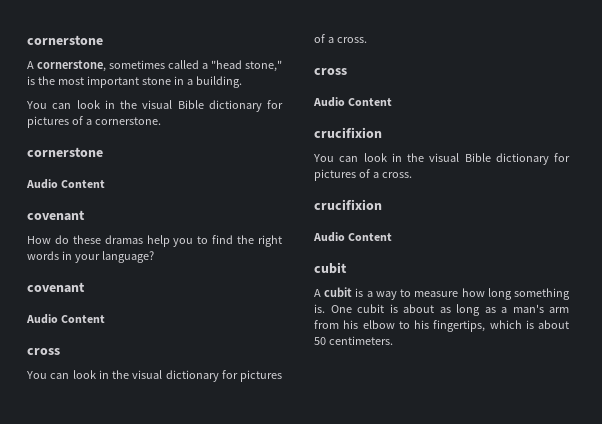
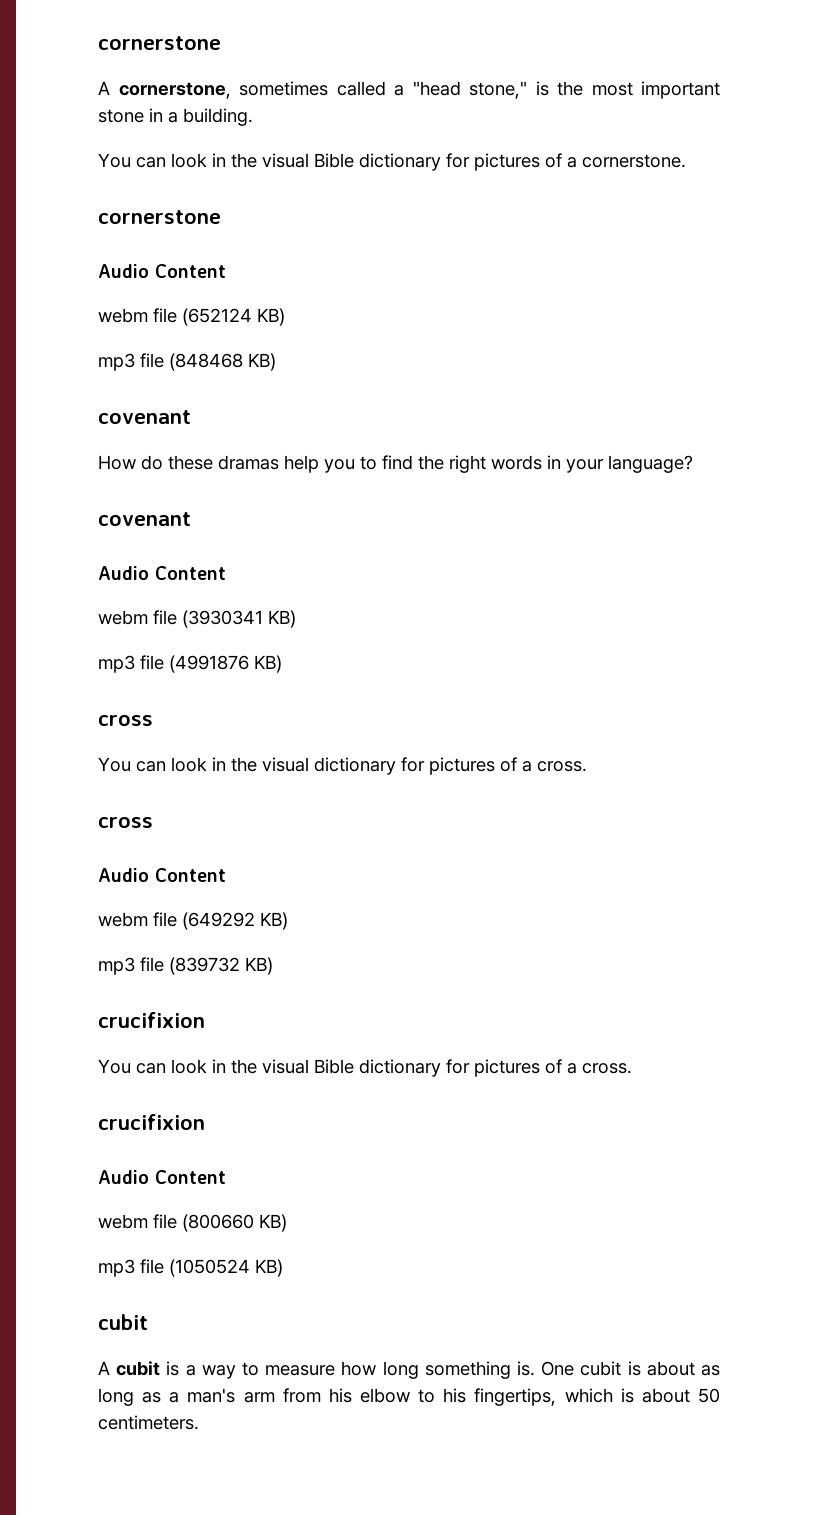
(106, 184) none -> [98,308,285,326] [98,353,276,371] // webm file (652124 KB) // mp3 file (848468 KB)
(106, 319) none -> [98,610,296,628] [98,655,282,673] // webm file (3930341 KB) // mp3 file (4991876 KB)
(393, 102) none -> [98,912,288,930] [98,957,273,975] // webm file (649292 KB) // mp3 file (839732 KB)
(393, 237) none -> [98,1214,287,1232] [98,1259,283,1277] // webm file (800660 KB) // mp3 file (1050524 KB)

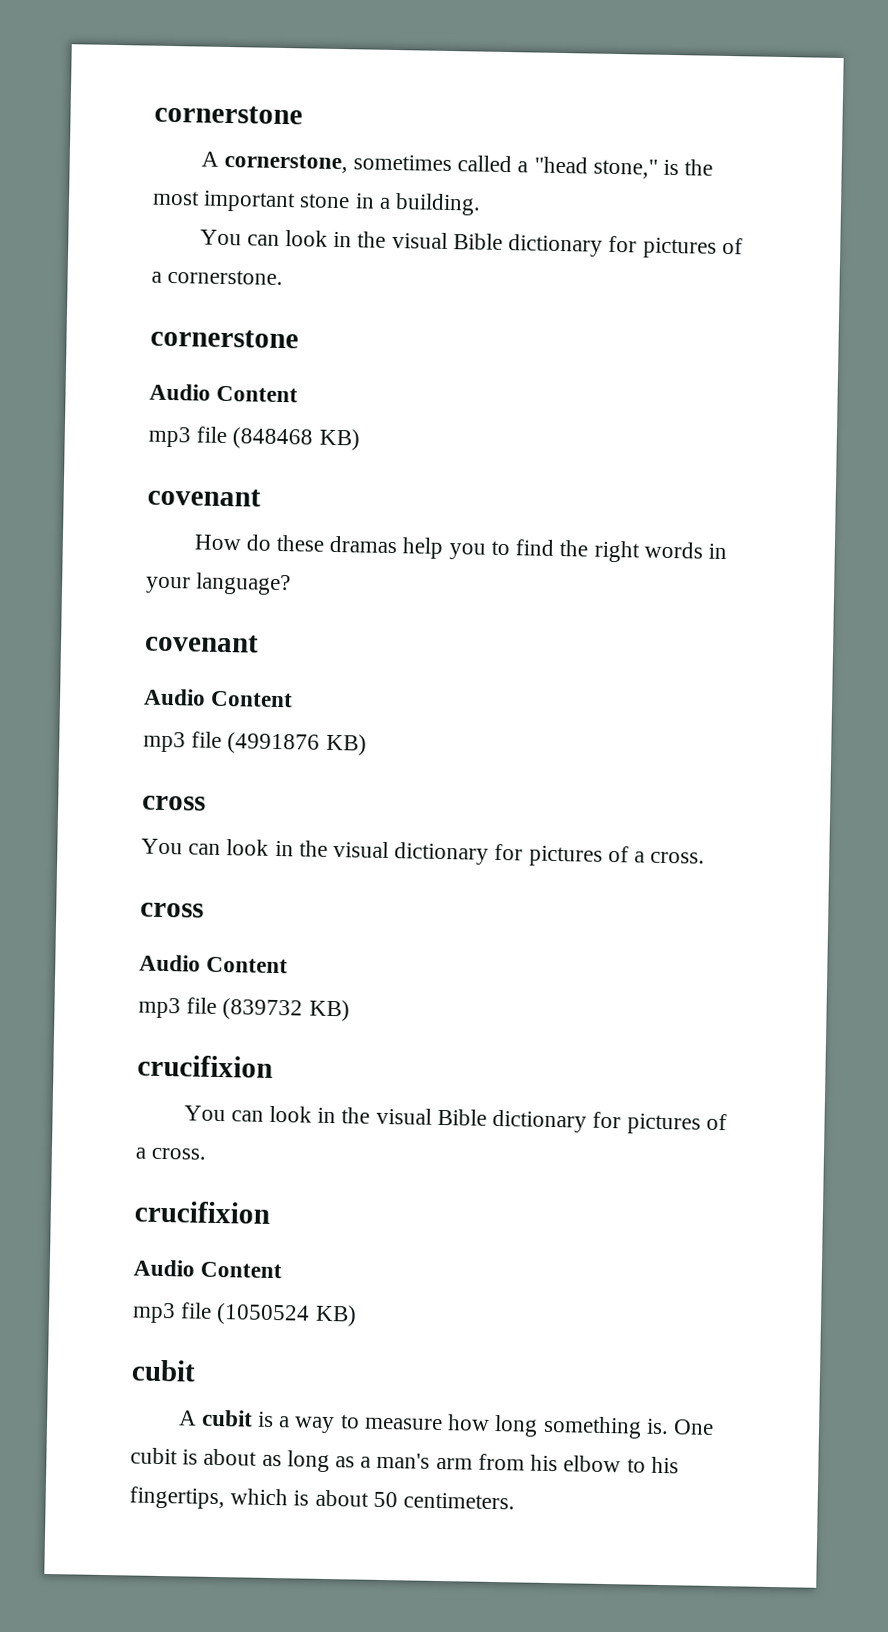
[98,308,285,326] // webm file (652124 KB) -> (299, 394) none
[98,610,296,628] // webm file (3930341 KB) -> (294, 699) none
[98,912,288,930] // webm file (649292 KB) -> (289, 965) none
[98,1214,287,1232] // webm file (800660 KB) -> (283, 1270) none

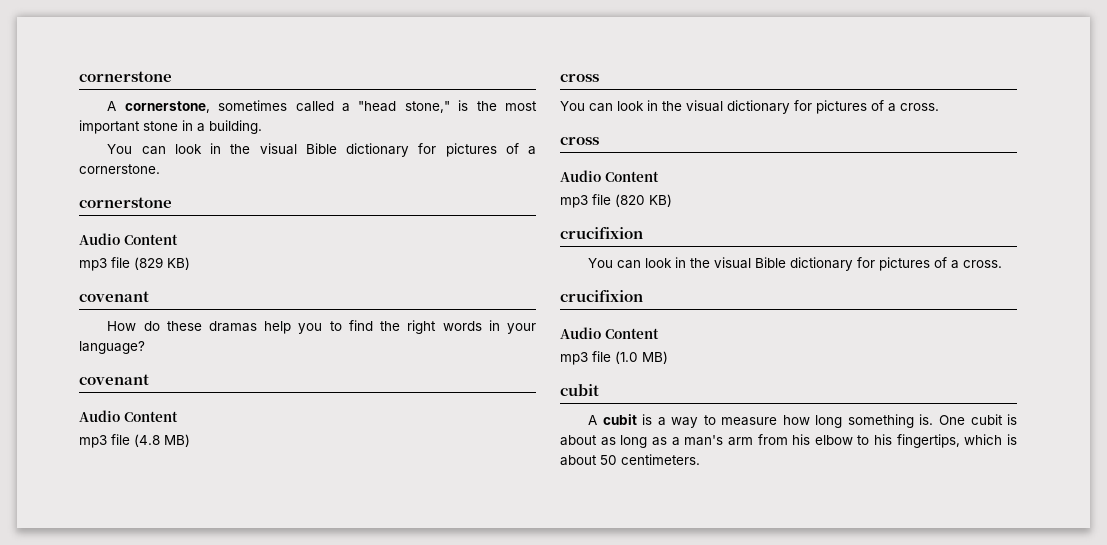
[232,427,314,450] (848468 -> [134,257,163,270] (829
[227,732,367,756] (4991876 KB) -> [134,434,190,447] (4.8 MB)
[222,998,304,1021] (839732 -> [615,194,645,207] (820
[216,1303,357,1327] (1050524 KB) -> [615,351,668,364] (1.0 MB)

